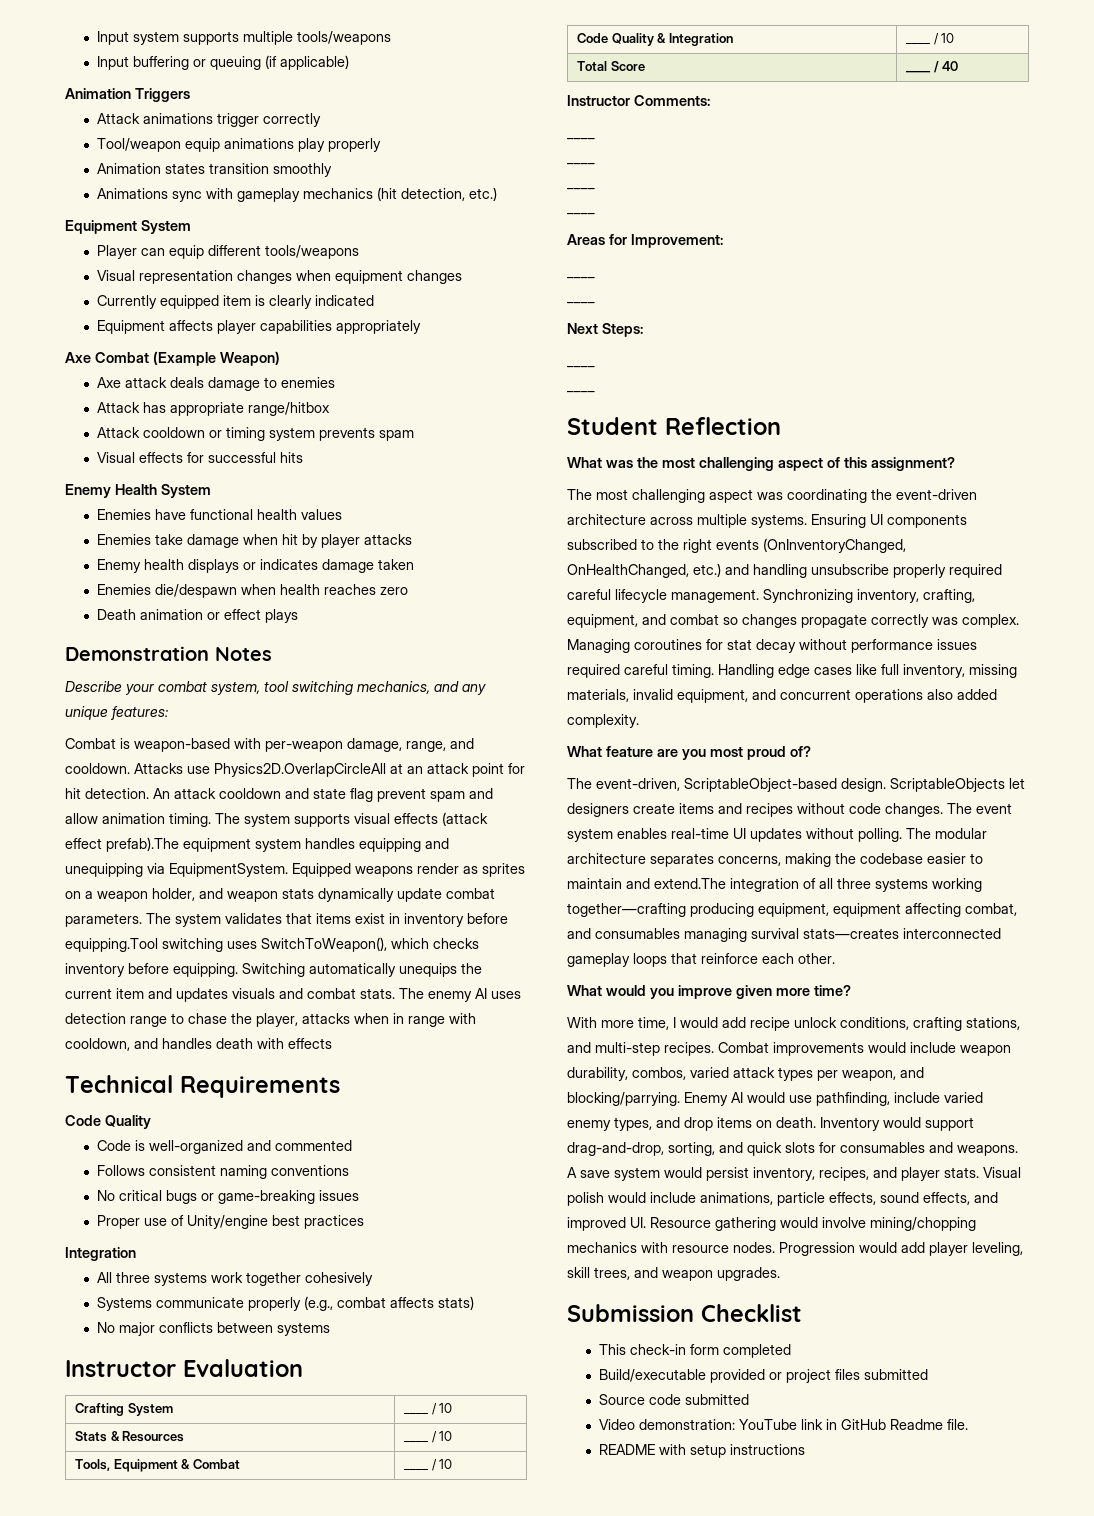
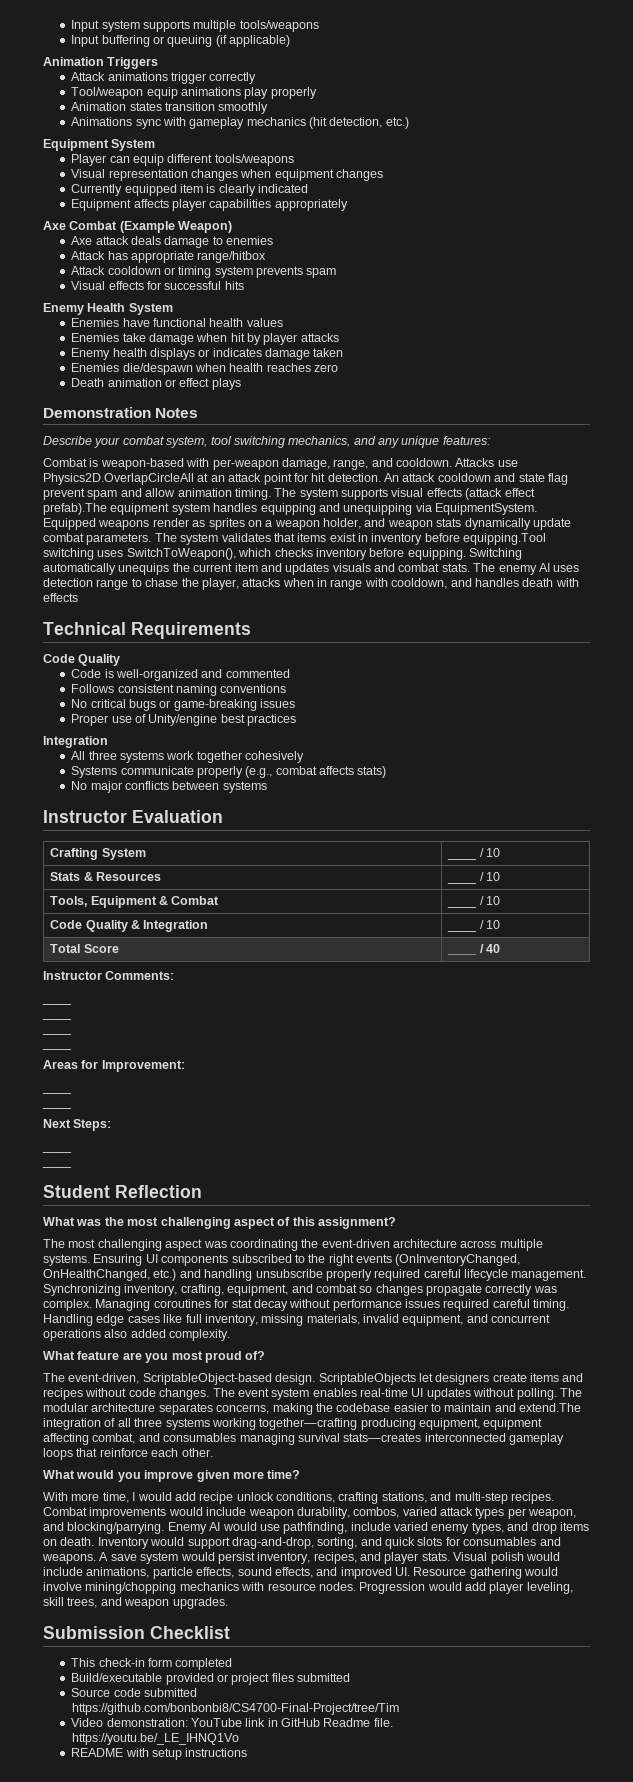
(749, 1399) none -> [71,1703,399,1715] // https://github.com/bonbonbi8/CS4700-Final-Project/tree/Tim
(968, 1424) none -> [71,1733,239,1745] // https://youtu.be/_LE_IHNQ1Vo

